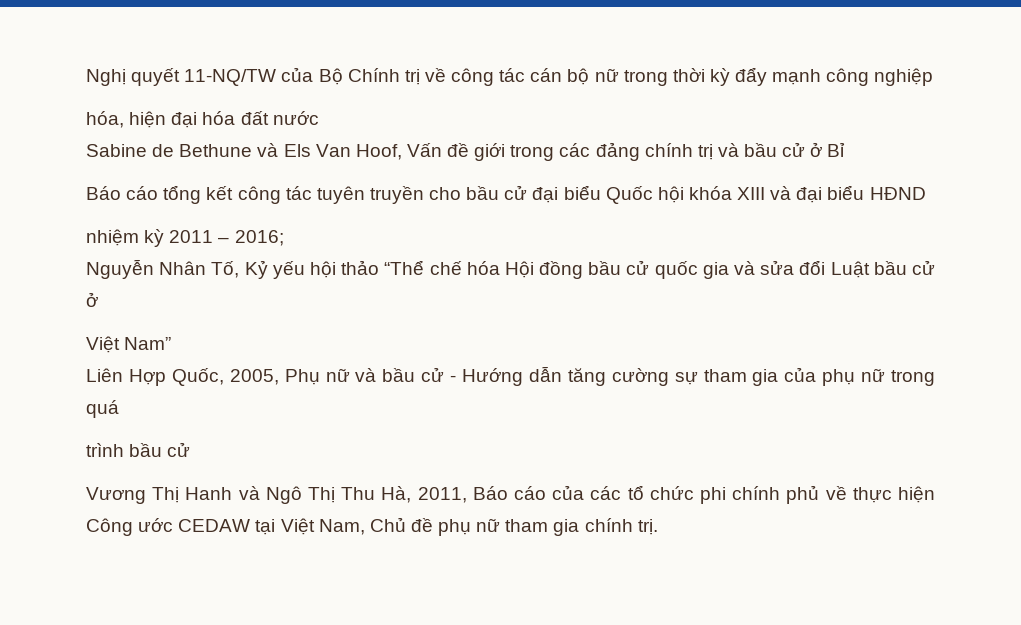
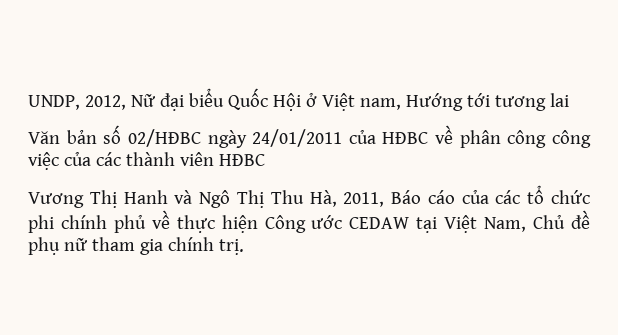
[86,67,934,86] [86,111,319,128] [86,142,846,161] [86,185,926,204] [86,229,284,247] [86,259,935,279] [86,292,98,307] [86,336,172,353] [86,366,935,386] [86,400,119,418] [86,442,191,457] Nghị quyết 11-NQ/TW của Bộ Chính trị về công tác cán bộ nữ trong thời kỳ đẩy mạnh công nghiệp // hóa, hiện đại hóa đất nước // Sabine de Bethune và Els Van Hoof, Vấn đề giới trong các đảng chính trị và bầu cử ở Bỉ // Báo cáo tổng kết công tác tuyên truyền cho bầu cử đại biểu Quốc hội khóa XIII và đại biểu HĐND // nhiệm kỳ 2011 – 2016; // Nguyễn Nhân Tố, Kỷ yếu hội thảo “Thể chế hóa Hội đồng bầu cử quốc gia và sửa đổi Luật bầu cử ở // Việt Nam” // Liên Hợp Quốc, 2005, Phụ nữ và bầu cử - Hướng dẫn tăng cường sự tham gia của phụ nữ trong quá // trình bầu cử -> [28,88,569,111] [28,125,591,148] [28,152,265,170] UNDP, 2012, Nữ đại biểu Quốc Hội ở Việt nam, Hướng tới tương lai // Văn bản số 02/HĐBC ngày 24/01/2011 của HĐBC về phân công công việc của các thành viên HĐBC

